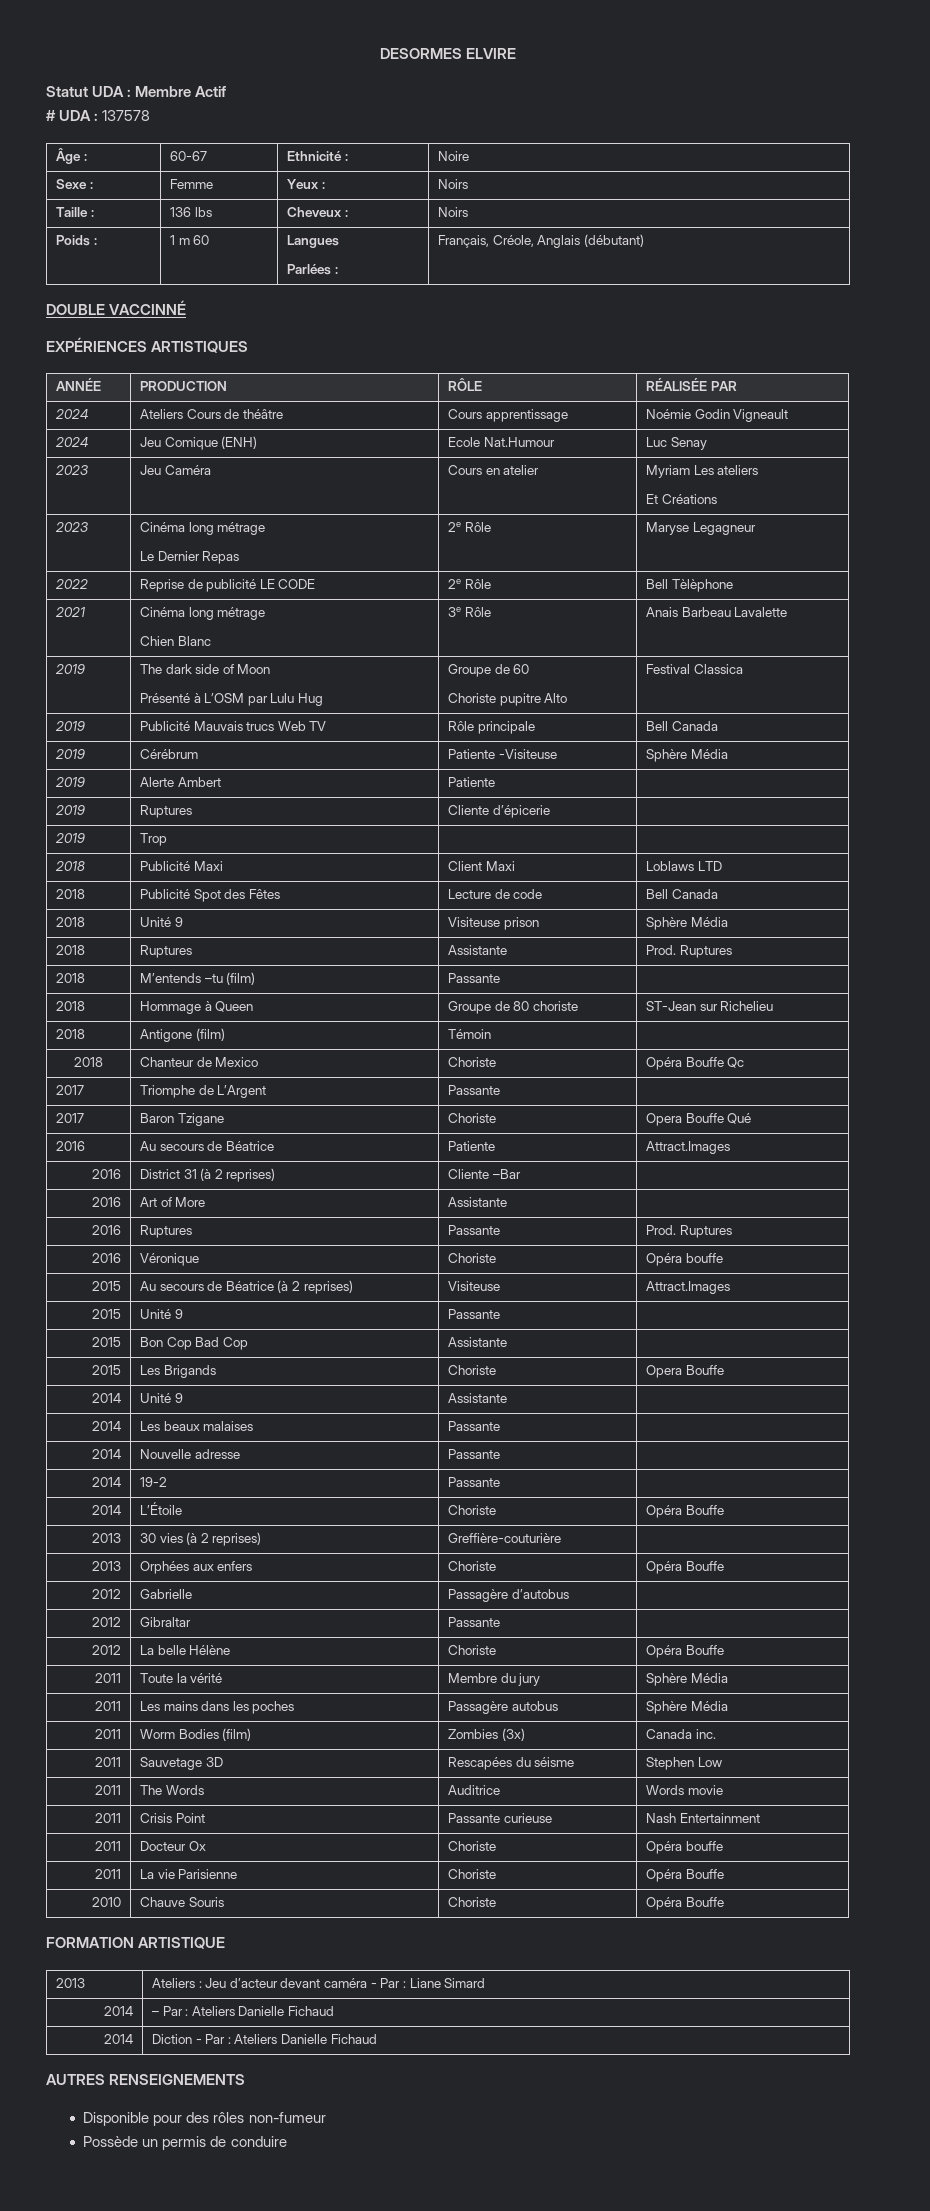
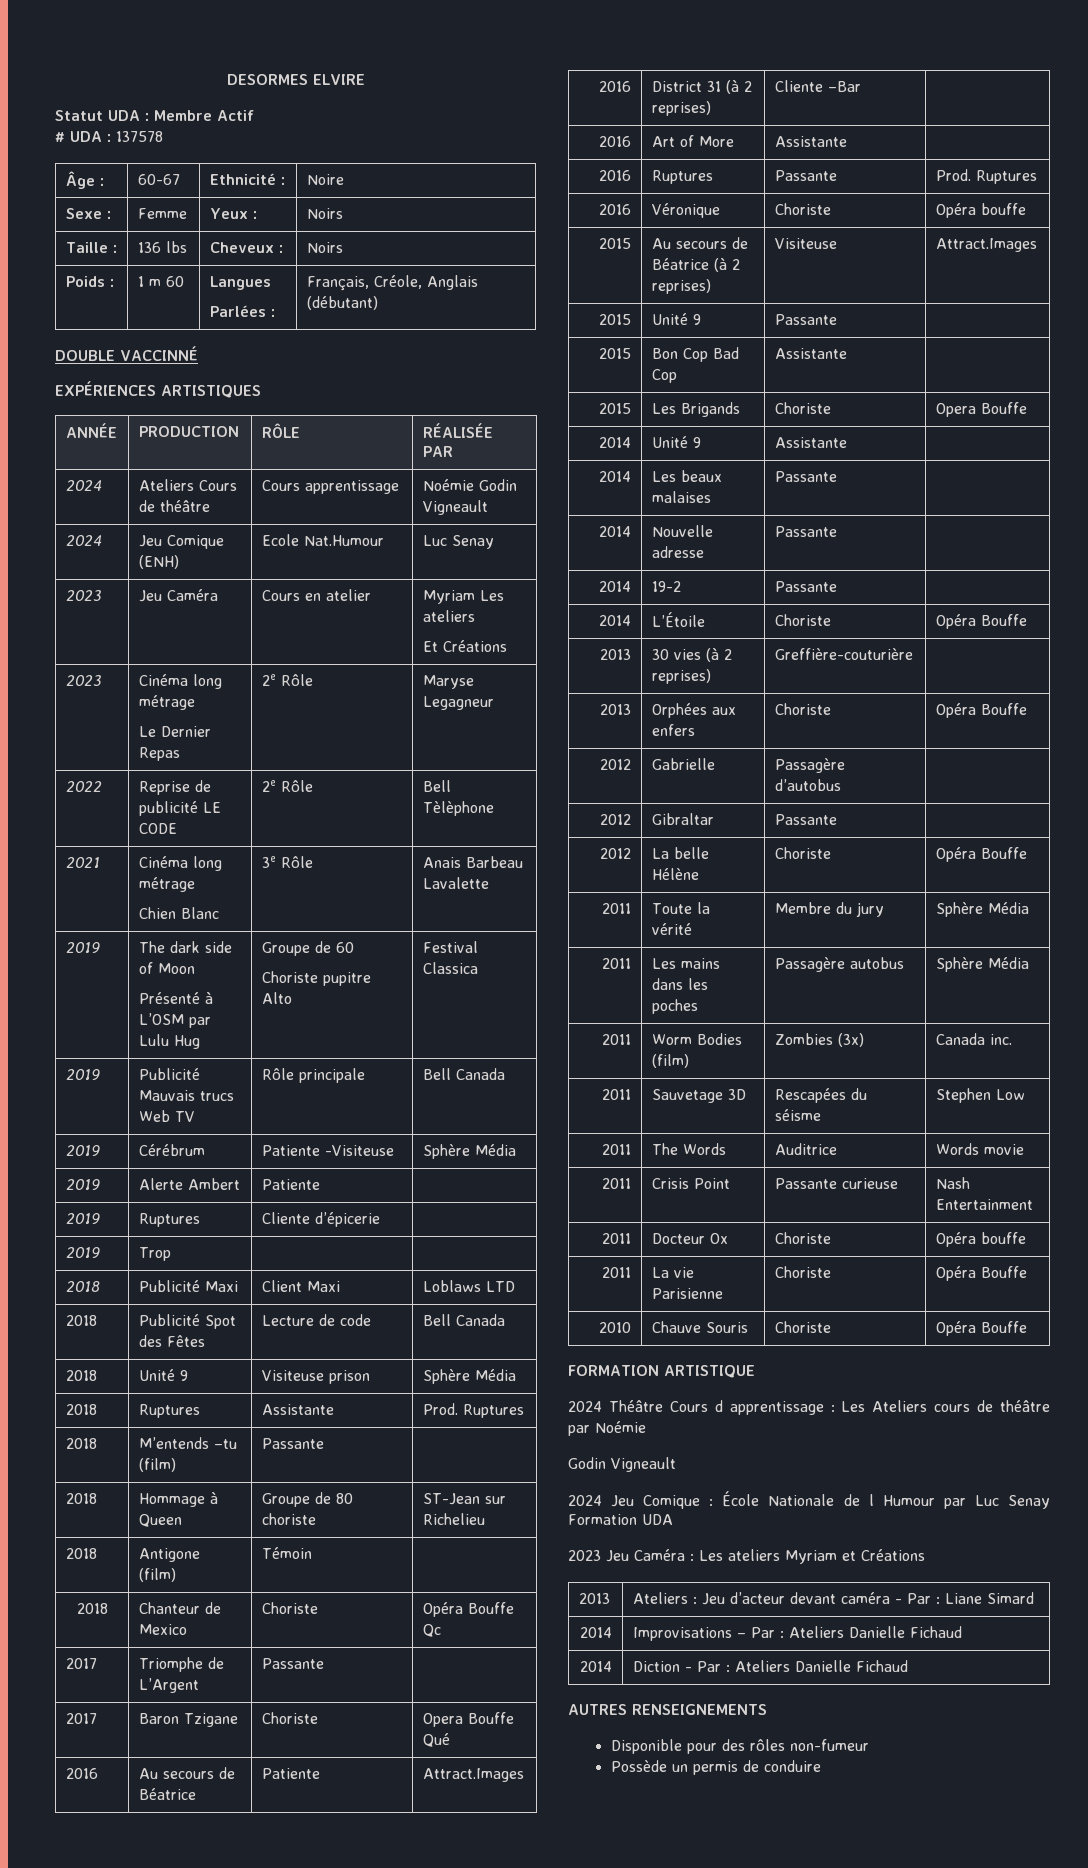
(226, 1943) none -> [568,1400,1050,1415] [568,1421,646,1436] [568,1457,676,1472] [568,1491,1050,1509] [568,1514,673,1525] [568,1549,925,1564] // 2024 Théâtre Cours d apprentissage : Les Ateliers cours de théâtre par Noémie // Godin Vigneault // 2024 Jeu Comique : École Nationale de l Humour par Luc Senay Formation UDA // 2023 Jeu Caméra : Les ateliers Myriam et Créations
(134, 2011) none -> [632,1627,732,1641] Improvisations

